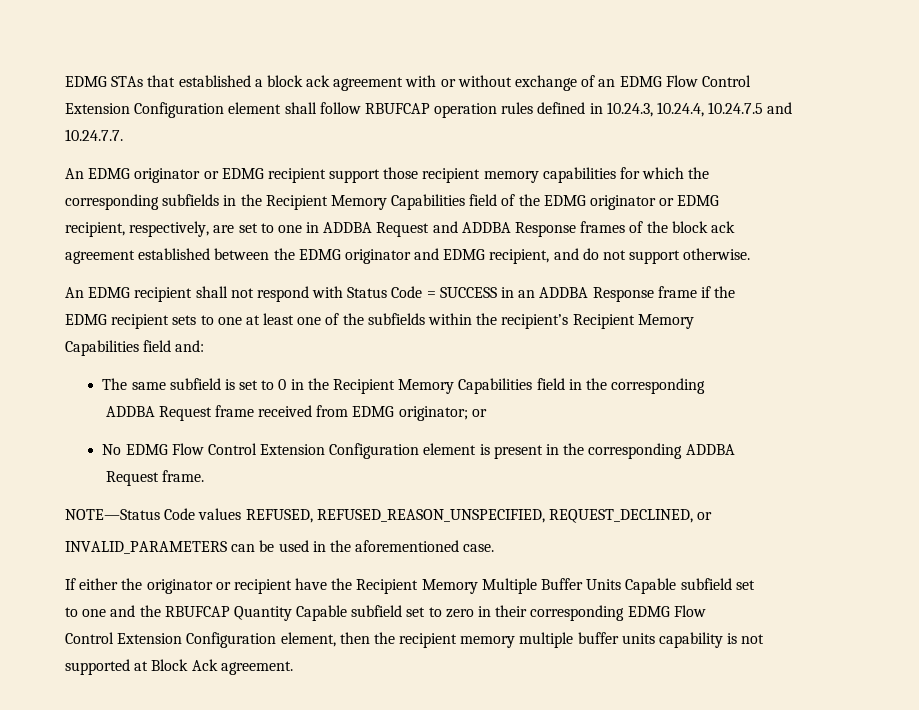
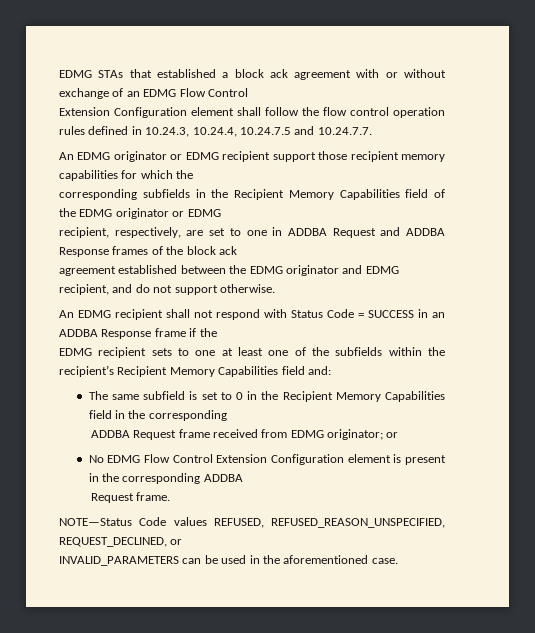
[364,103,430,114] RBUFCAP -> [302,107,389,116] the flow control
(694, 321) // -> (215, 372) none
[65,578,755,594] [65,605,706,621] [65,632,765,648] [65,659,293,675] // If either the originator or recipient have the Recipient Memory Multiple Buffer Units Capable subfield set // to one and the RBUFCAP Quantity Capable subfield set to zero in their corresponding EDMG Flow // Control Extension Configuration element, then the recipient memory multiple buffer units capability is not // supported at Block Ack agreement. -> (398, 561) none

